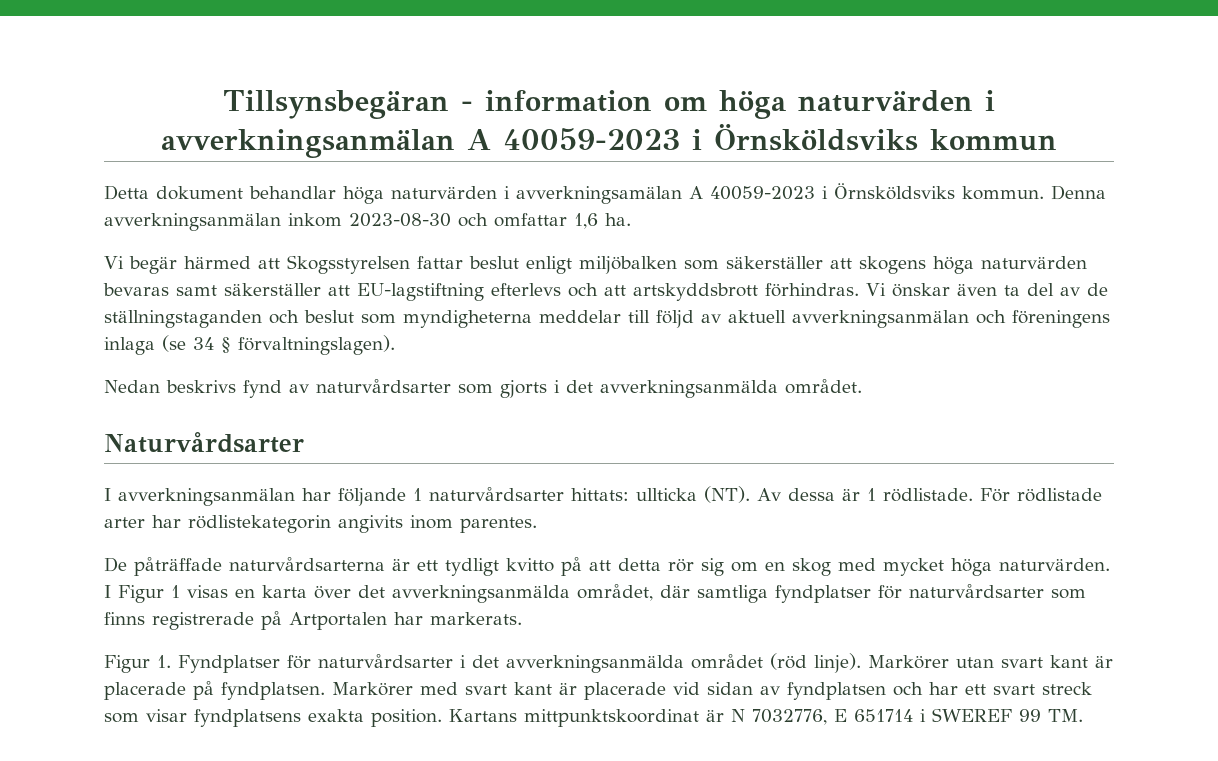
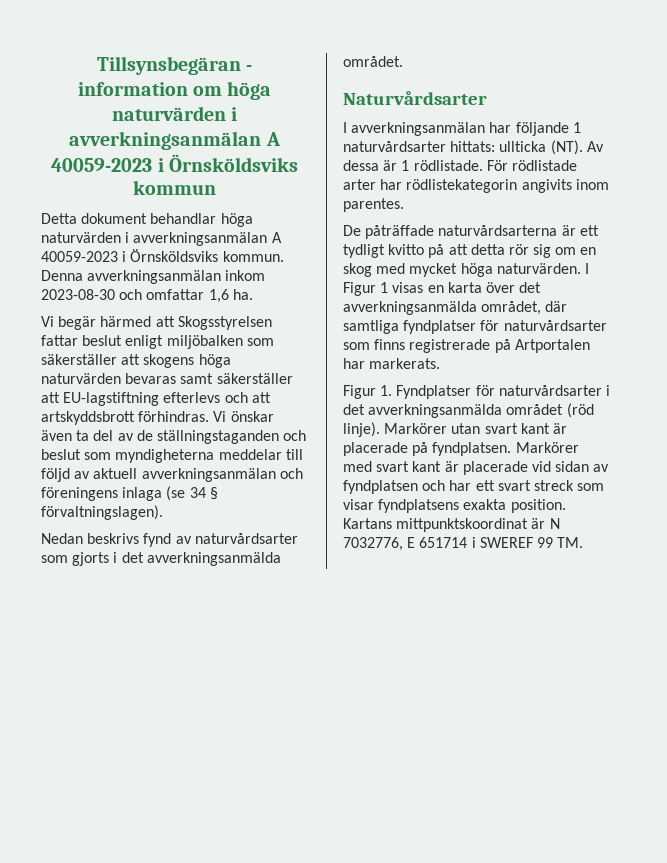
[516,186,682,204] avverkningsamälan -> [133,232,268,246] avverkningsanmälan

